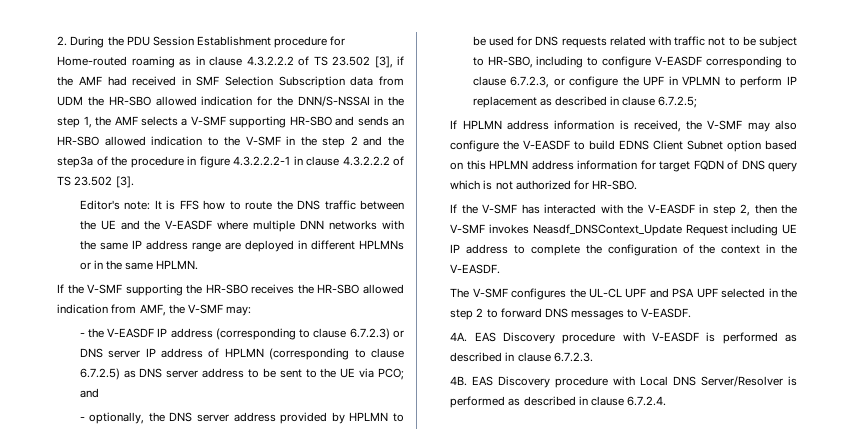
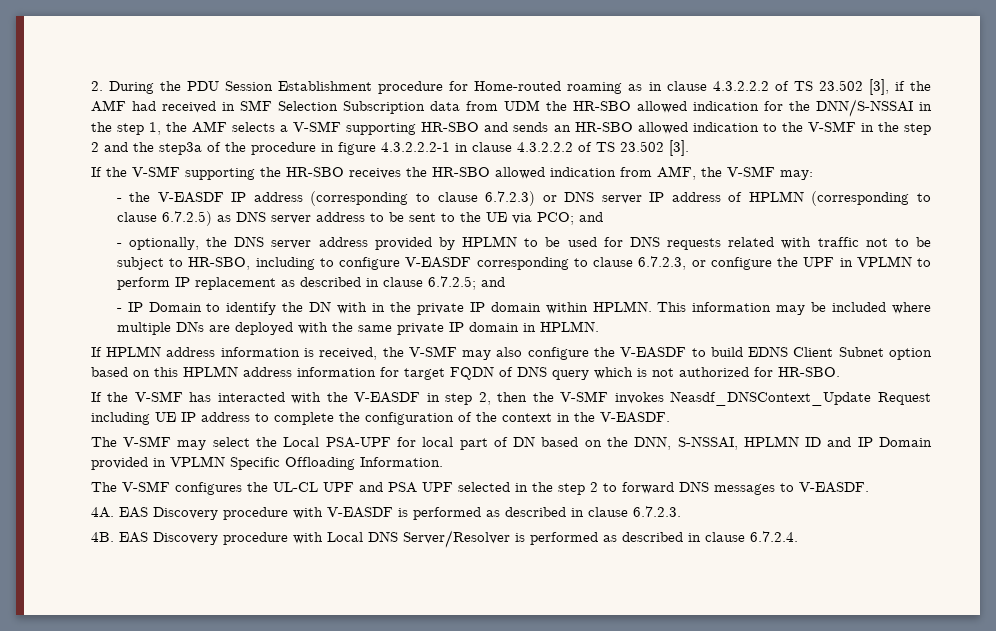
[79,200,404,210] [79,220,405,232] [79,240,404,252] [79,260,199,270] // Editor's note: It is FFS how to route the DNS traffic between the UE and the V-EASDF where multiple DNN networks with the same IP address range are deployed in different HPLMNs or in the same HPLMN. -> (689, 148) none
(698, 102) none -> [480,277,505,287] [116,301,931,315] [116,321,599,335] and // - IP Domain to identify the DN with in the private IP domain within HPLMN. This information may be included where multiple DNs are deployed with the same private IP domain in HPLMN.
(501, 269) none -> [90,436,933,450] [90,456,443,470] // The V-SMF may select the Local PSA-UPF for local part of DN based on the DNN, S-NSSAI, HPLMN ID and IP Domain provided in VPLMN Specific Offloading Information.

